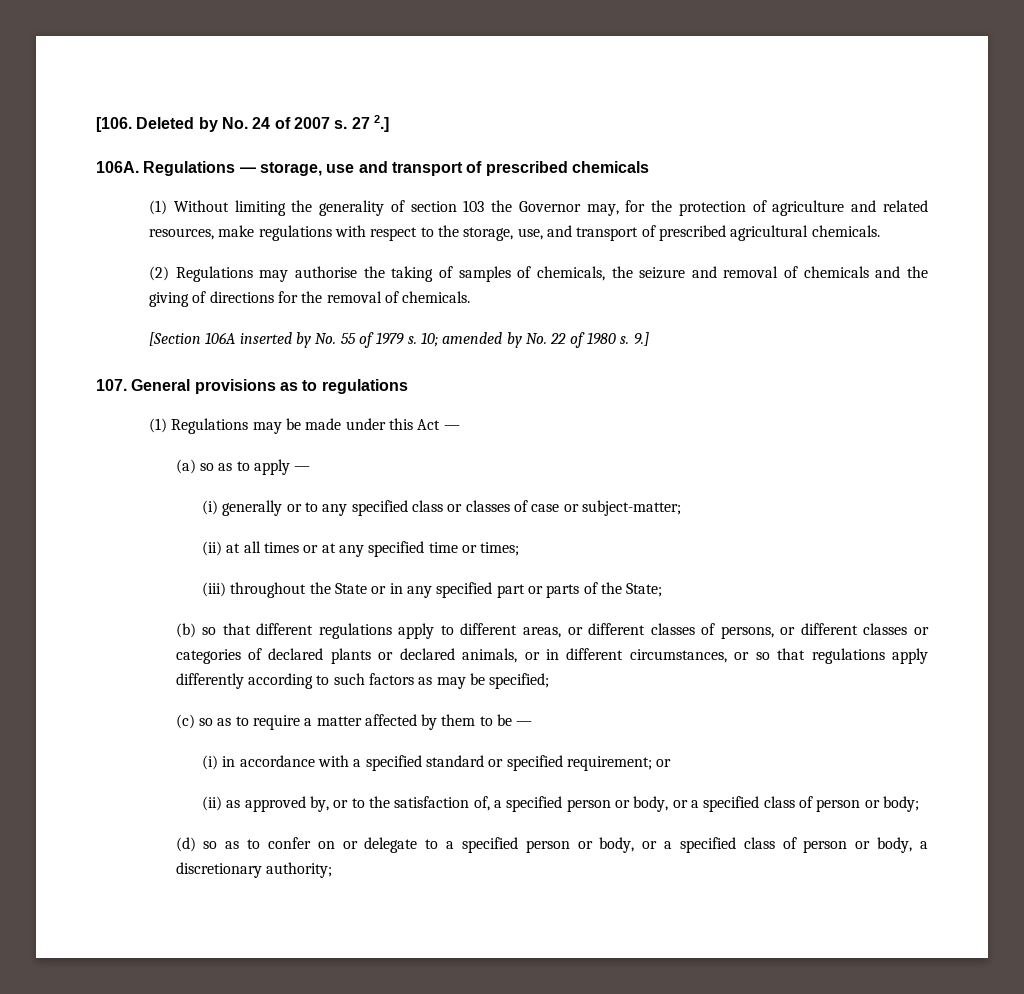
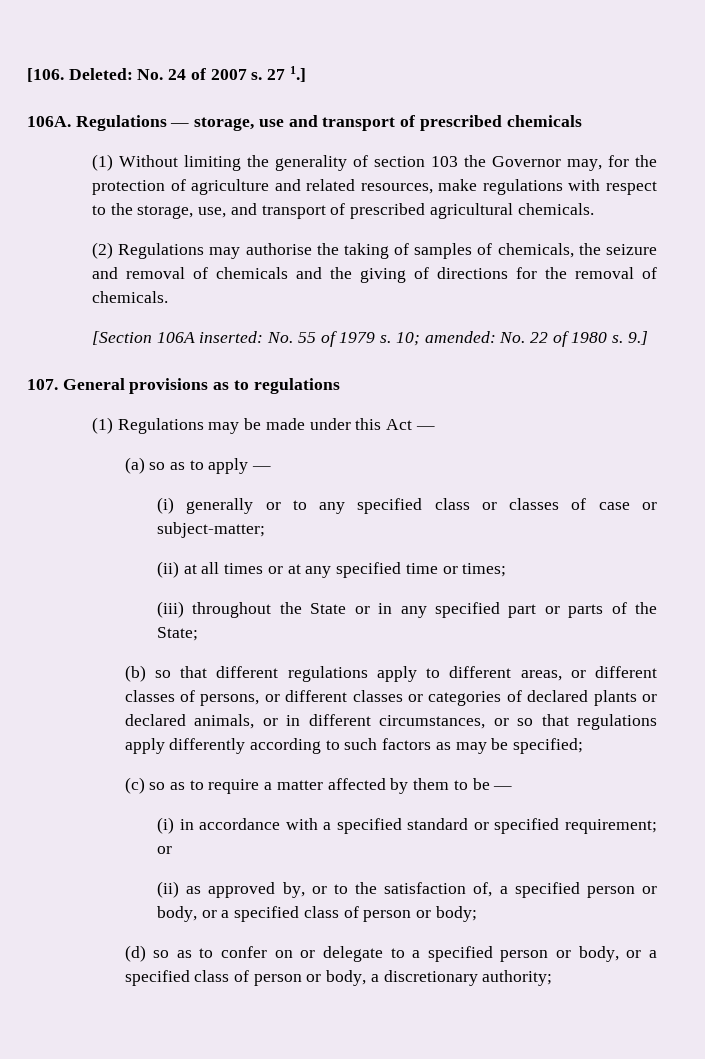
[136,117,218,132] Deleted by -> [68,68,133,80] Deleted:
[373,115,389,132] 2.] -> [289,66,306,82] 1.]
[239,332,312,348] inserted by -> [199,331,264,343] inserted:
[442,332,522,348] amended by -> [424,331,496,343] amended:

